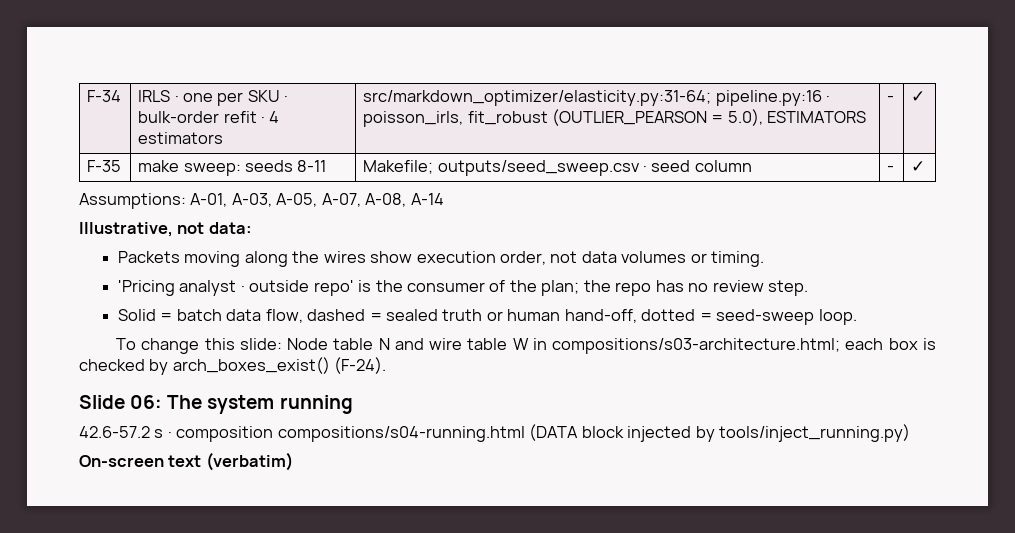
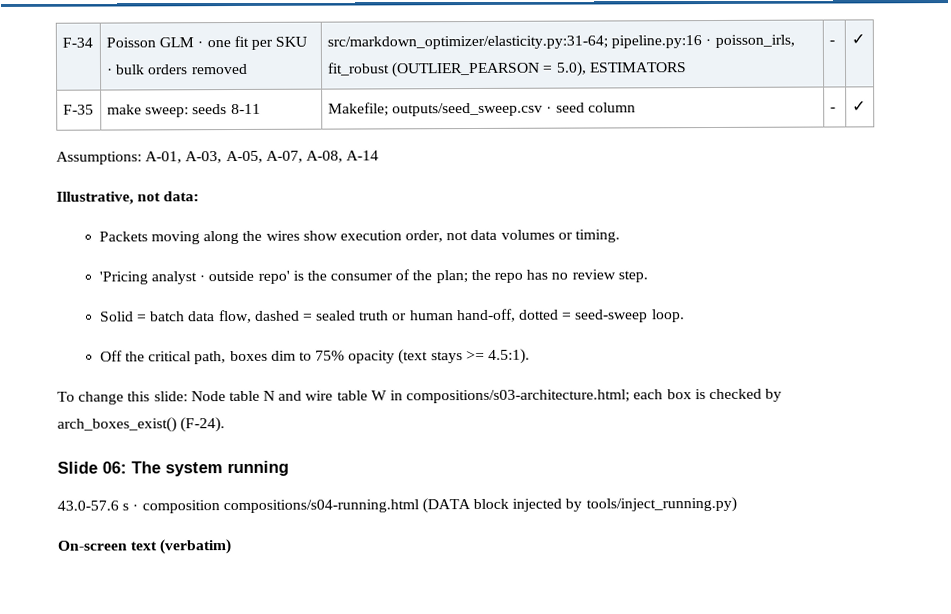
[138,90,171,102] IRLS -> [105,37,195,48] Poisson GLM
(213, 97) none -> [233,35,249,48] fit
[138,111,280,123] [138,132,224,144] bulk-order refit · 4 estimators -> [115,63,248,75] bulk orders removed
(857, 317) none -> [99,348,531,365] // Off the critical path, boxes dim to 75% opacity (text stays >= 4.5:1).
[79,426,150,438] 42.6-57.2 -> [57,500,119,511] 43.0-57.6

